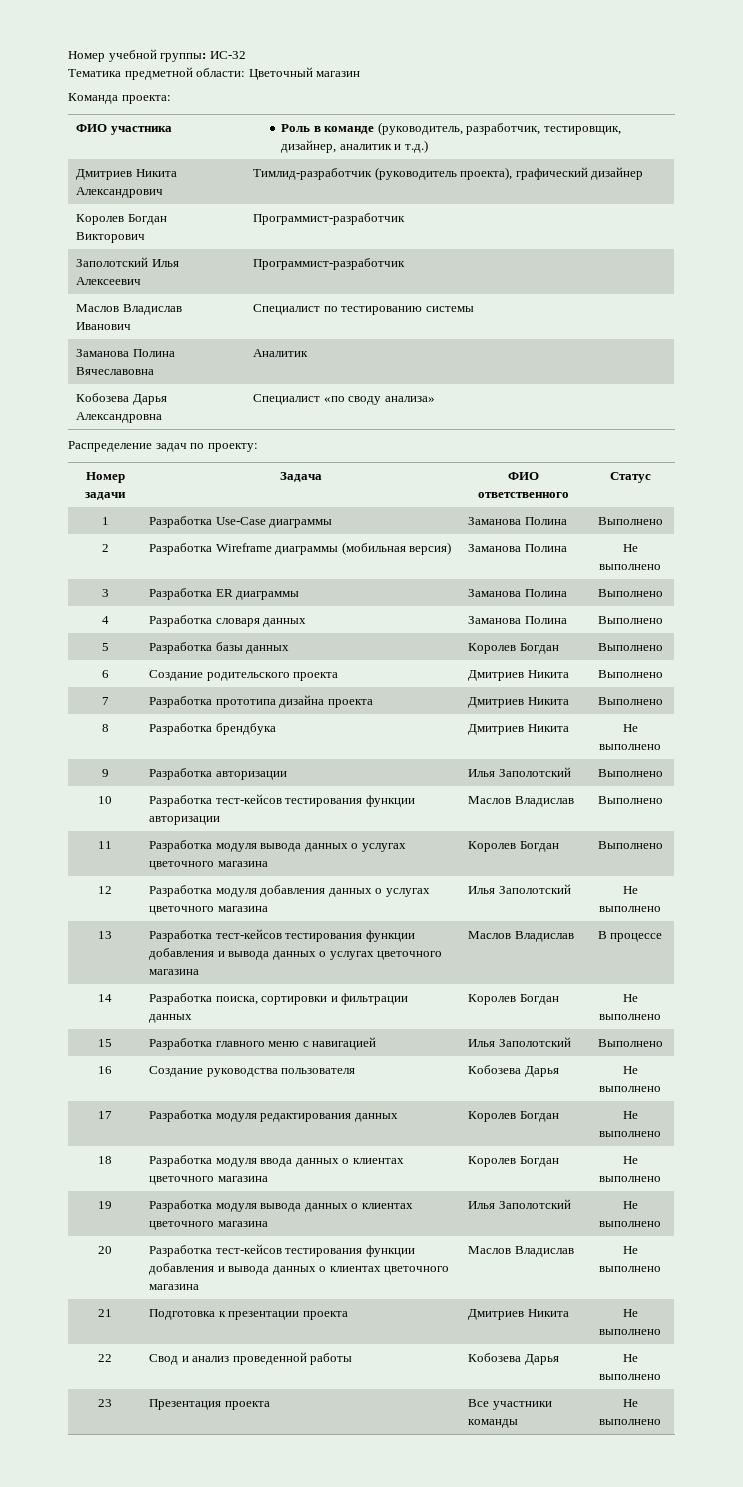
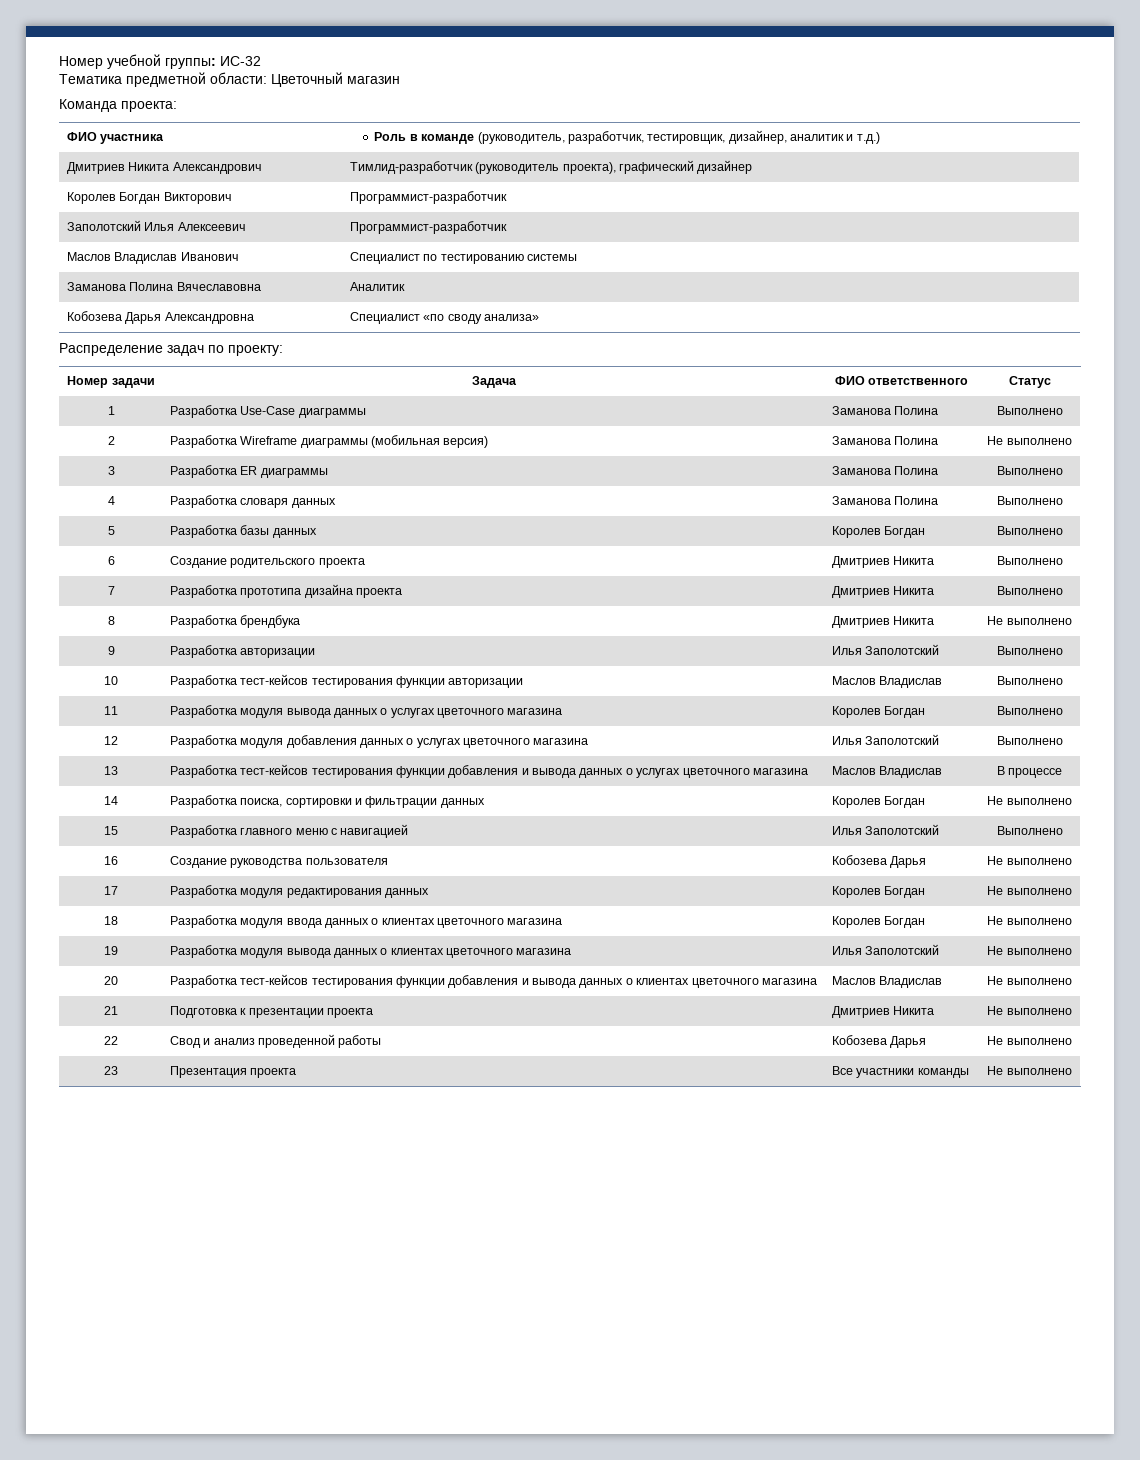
[622,886,638,894] [599,906,661,912] Не выполнено -> [996,736,1063,745] Выполнено

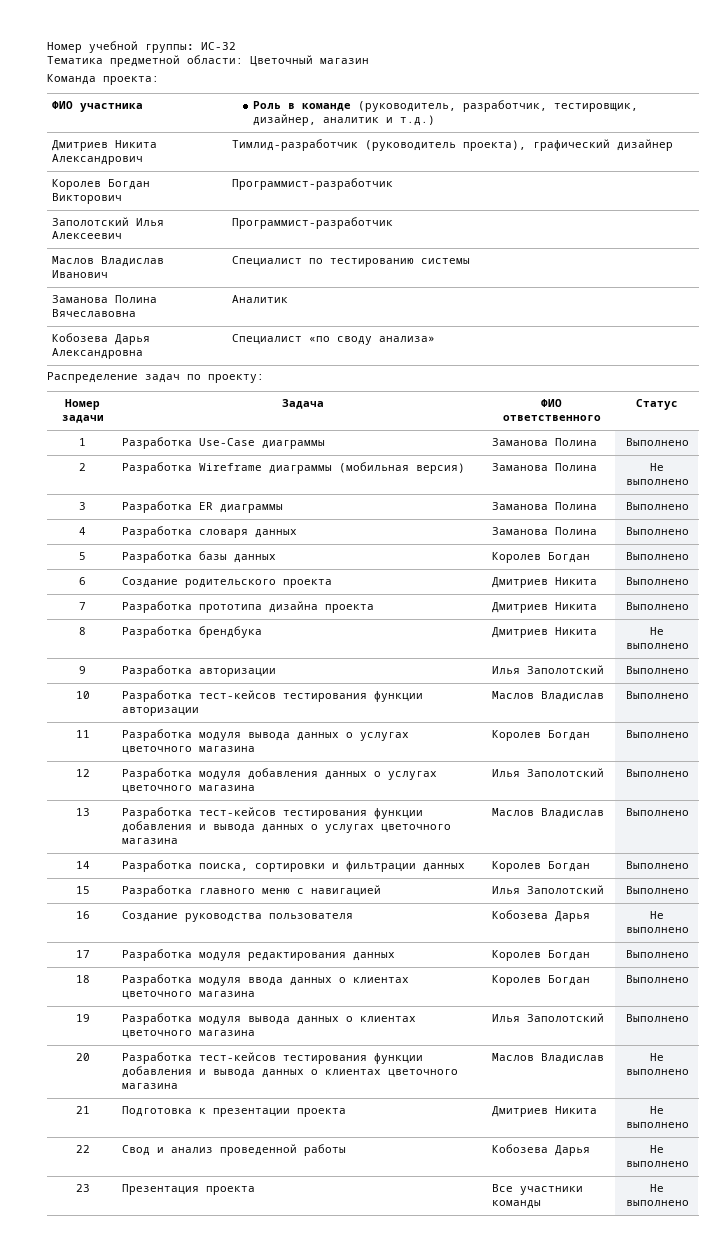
[996,766,1063,778] В процессе -> [625,808,689,816] Выполнено
[987,796,1072,805] Не выполнено -> [625,861,689,869] Выполнено
[987,886,1072,895] Не выполнено -> [625,950,689,958] Выполнено
[987,916,1072,925] Не выполнено -> [625,975,689,983] Выполнено
[987,946,1072,955] Не выполнено -> [625,1014,689,1022] Выполнено

